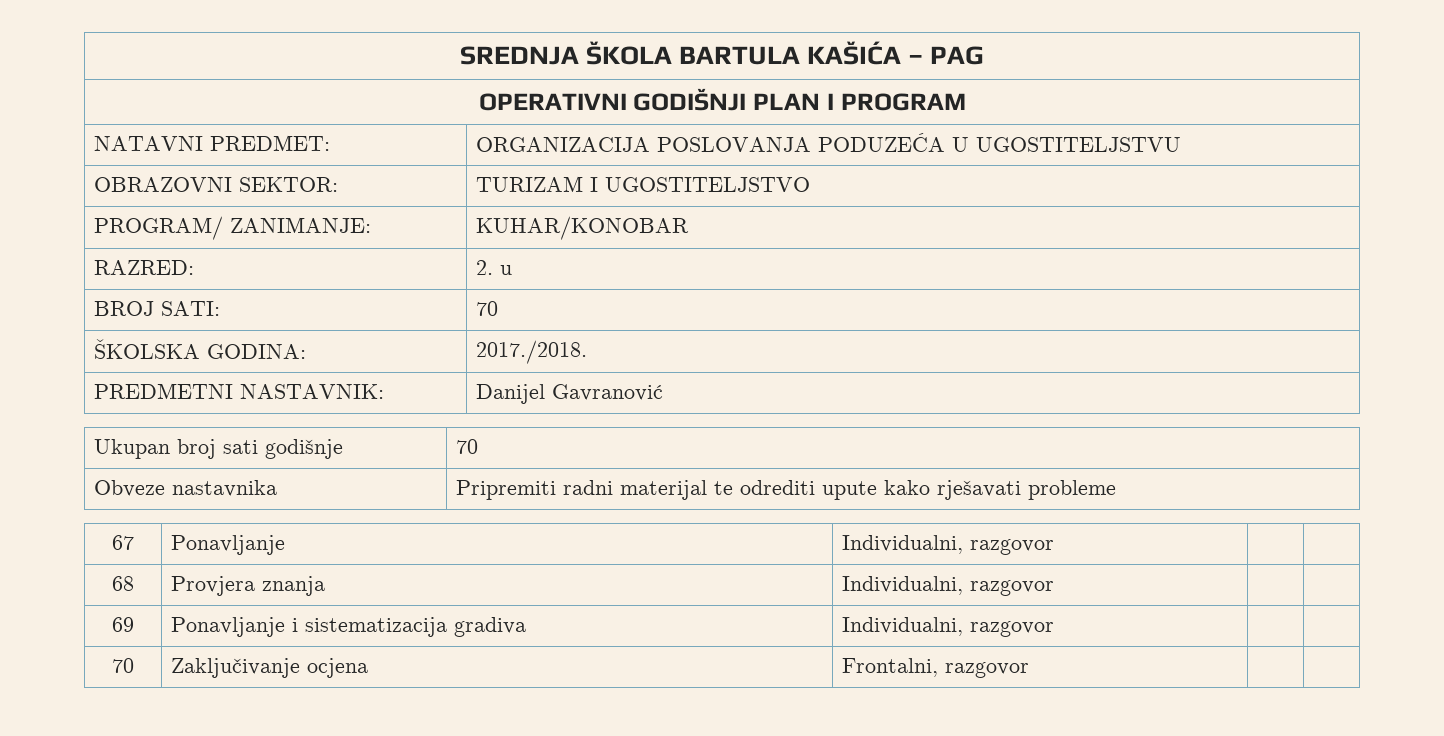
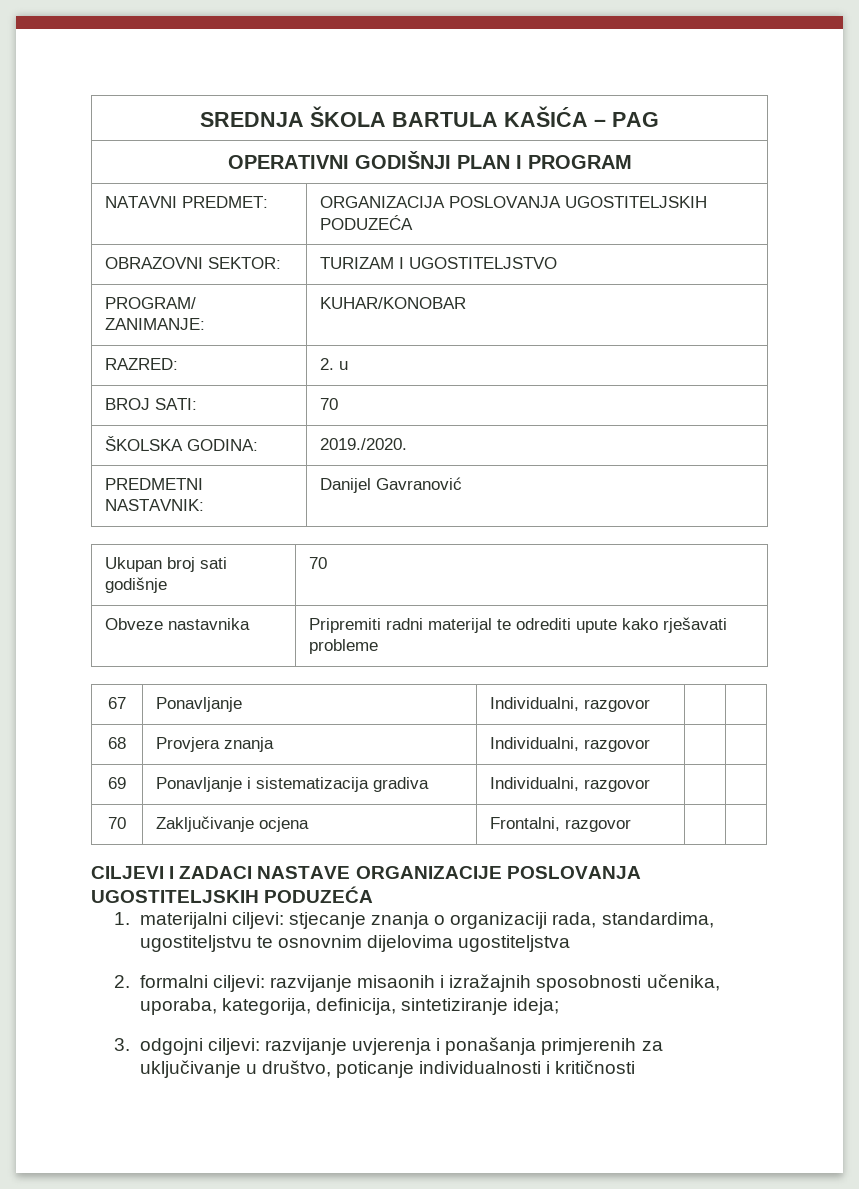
[818,133,1182,152] PODUZEĆA U UGOSTITELJSTVU -> [564,196,707,208] [319,215,413,230] UGOSTITELJSKIH PODUZEĆA
[476,340,588,364] 2017./2018. -> [319,438,407,450] 2019./2020.
(1030, 670) none -> [91,866,641,879] [91,886,374,903] [114,912,714,929] [139,935,571,952] [114,974,720,992] [139,998,560,1015] [114,1037,663,1055] [139,1060,636,1078] // CILJEVI I ZADACI NASTAVE ORGANIZACIJE POSLOVANJA UGOSTITELJSKIH PODUZEĆA // 1. materijalni ciljevi: stjecanje znanja o organizaciji rada, standardima, ugostiteljstvu te osnovnim dijelovima ugostiteljstva // 2. formalni ciljevi: razvijanje misaonih i izražajnih sposobnosti učenika, uporaba, kategorija, definicija, sintetiziranje ideja; // 3. odgojni ciljevi: razvijanje uvjerenja i ponašanja primjerenih za uključivanje u društvo, poticanje individualnosti i kritičnosti

